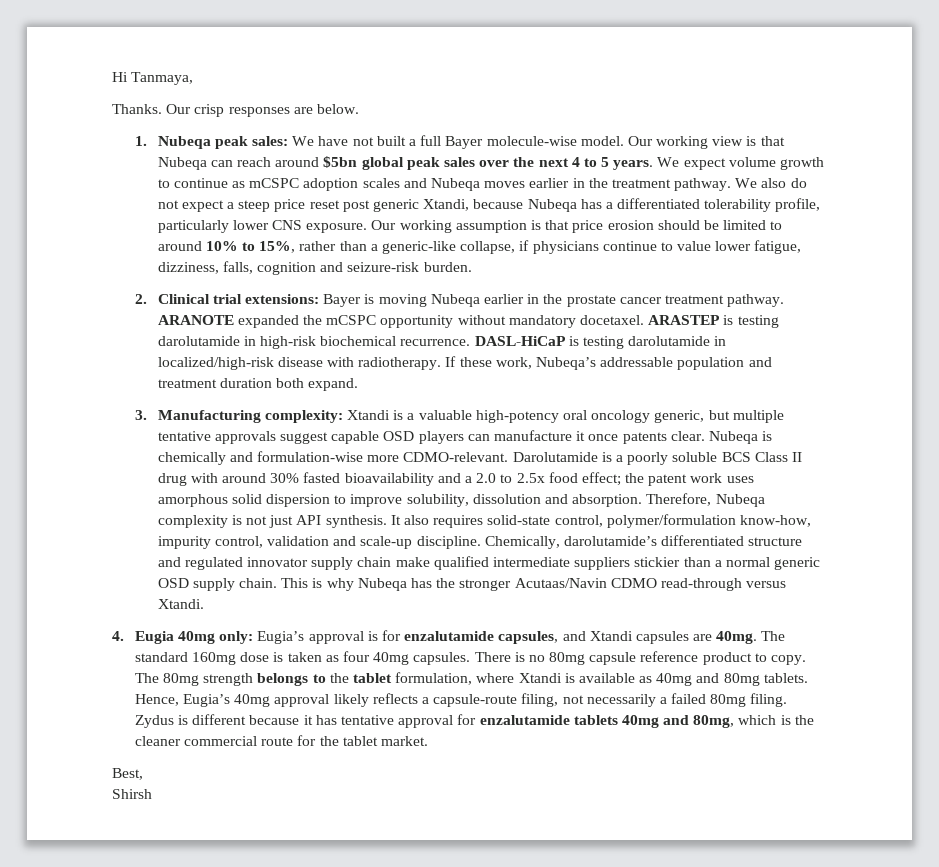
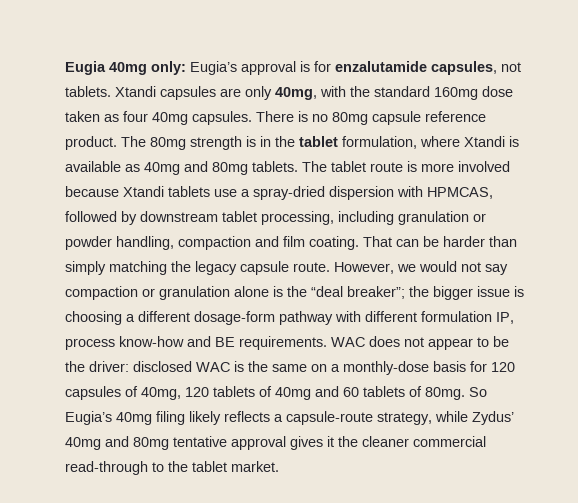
[112,72,194,85] [112,104,359,117] [134,135,785,149] [157,156,825,170] [157,178,807,191] [157,198,821,212] [157,220,783,233] [157,240,802,254] [157,261,472,275] [134,294,785,307] [157,315,779,328] [157,336,727,349] [157,356,772,370] [157,378,359,391] [134,410,784,423] [157,430,773,444] [157,451,802,465] [157,472,754,486] [157,493,765,507] [157,514,811,528] [157,535,803,549] [157,556,821,570] [157,578,787,591] [157,599,204,609] [112,631,124,641] Hi Tanmaya, // Thanks. Our crisp responses are below. // 1. Nubeqa peak sales: We have not built a full Bayer molecule-wise model. Our working view is that Nubeqa can reach around $5bn global peak sales over the next 4 to 5 years. We expect volume growth to continue as mCSPC adoption scales and Nubeqa moves earlier in the treatment pathway. We also do not expect a steep price reset post generic Xtandi, because Nubeqa has a differentiated tolerability profile, particularly lower CNS exposure. Our working assumption is that price erosion should be limited to around 10% to 15%, rather than a generic-like collapse, if physicians continue to value lower fatigue, dizziness, falls, cognition and seizure-risk burden. // 2. Clinical trial extensions: Bayer is moving Nubeqa earlier in the prostate cancer treatment pathway. ARANOTE expanded the mCSPC opportunity without mandatory docetaxel. ARASTEP is testing darolutamide in high-risk biochemical recurrence. DASL-HiCaP is testing darolutamide in localized/high-risk disease with radiotherapy. If these work, Nubeqa’s addressable population and treatment duration both expand. // 3. Manufacturing complexity: Xtandi is a valuable high-potency oral oncology generic, but multiple tentative approvals suggest capable OSD players can manufacture it once patents clear. Nubeqa is chemically and formulation-wise more CDMO-relevant. Darolutamide is a poorly soluble BCS Class II drug with around 30% fasted bioavailability and a 2.0 to 2.5x food effect; the patent work uses amorphous solid dispersion to improve solubility, dissolution and absorption. Therefore, Nubeqa complexity is not just API synthesis. It also requires solid-state control, polymer/formulation know-how, impurity control, validation and scale-up discipline. Chemically, darolutamide’s differentiated structure and regulated innovator supply chain make qualified intermediate suppliers stickier than a normal generic OSD supply chain. This is why Nubeqa has the stronger Acutaas/Navin CDMO read-through versus Xtandi. // 4. -> (65, 68) none
[562,631,586,641] and -> [501,62,521,72] [65,86,111,97] not tablets.
[716,631,786,644] 40mg. The -> [245,86,370,100] only 40mg, with the
[273,652,284,662] is -> (513, 91) none
[702,652,807,665] product to copy. -> [65,136,117,150] product.
[257,673,326,686] belongs to -> [246,136,271,147] is in
[134,694,179,706] Hence, -> [302,161,510,172] [65,186,493,200] [65,211,486,225] [65,236,517,250] [65,261,508,275] [65,286,524,300] [65,311,514,325] [65,336,509,350] [65,361,515,375] [65,386,487,400] The tablet route is more involved because Xtandi tablets use a spray-dried dispersion with HPMCAS, followed by downstream tablet processing, including granulation or powder handling, compaction and film coating. That can be harder than simply matching the legacy capsule route. However, we would not say compaction or granulation alone is the “deal breaker”; the bigger issue is choosing a different dosage-form pathway with different formulation IP, process know-how and BE requirements. WAC does not appear to be the driver: disclosed WAC is the same on a monthly-dose basis for 120 capsules of 40mg, 120 tablets of 40mg and 60 tablets of 80mg. So
[274,694,330,707] approval -> [156,411,185,425] filing
[521,693,788,707] [134,714,791,728] filing, not necessarily a failed 80mg filing. Zydus is different because it has tentative approval for enzalutamide tablets 40mg and 80mg, which is -> [377,411,514,425] [65,436,334,450] strategy, while Zydus’ 40mg and 80mg tentative approval gives it
[261,735,317,746] route for -> [65,461,164,475] read-through to
[112,768,143,780] [112,789,152,799] // Best, // Shirsh -> (279, 466) none

